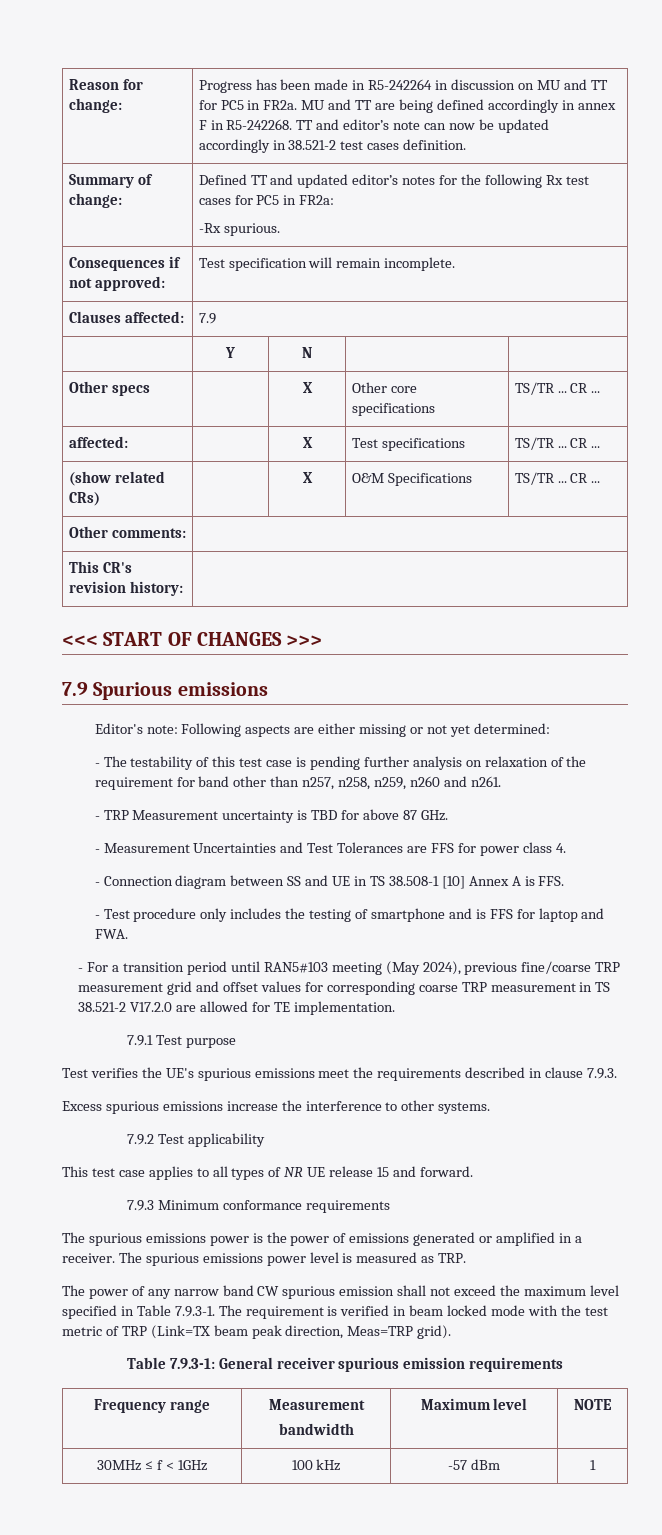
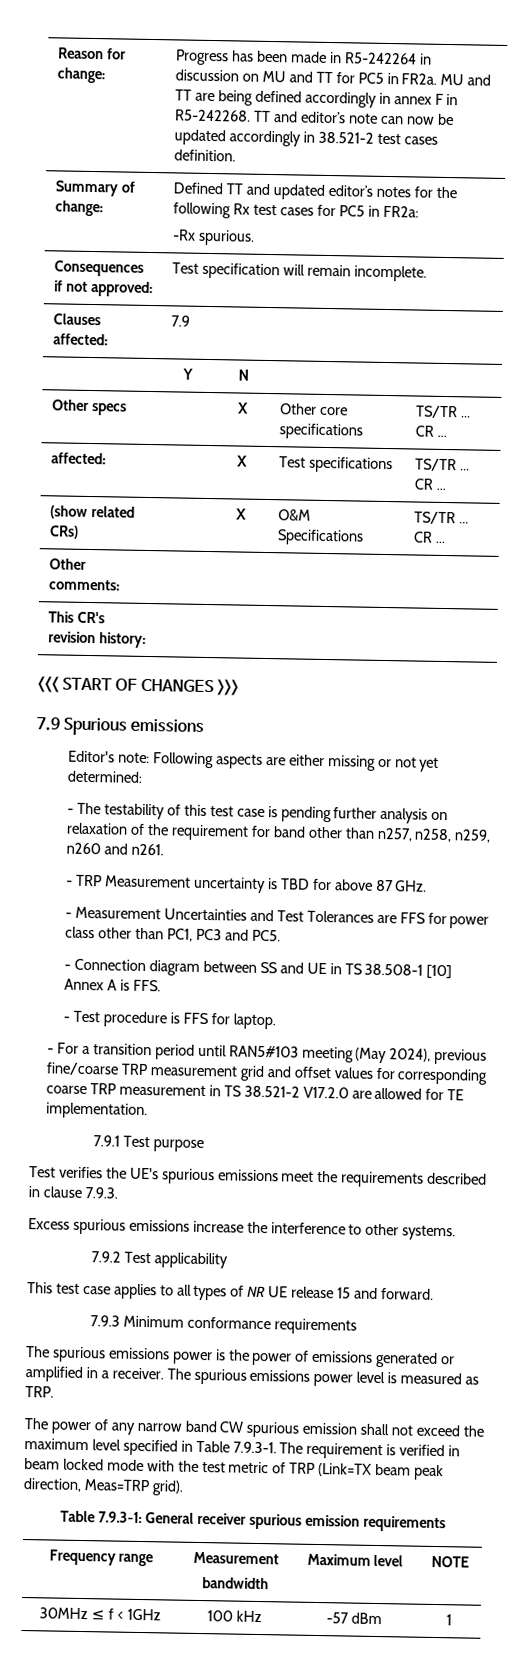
[555,843,566,853] 4. -> [98,927,281,942] other than PC1, PC3 and PC5.
[200,908,605,922] [94,929,128,939] only includes the testing of smartphone and is FFS for laptop and FWA. -> [169,1012,276,1030] is FFS for laptop.

